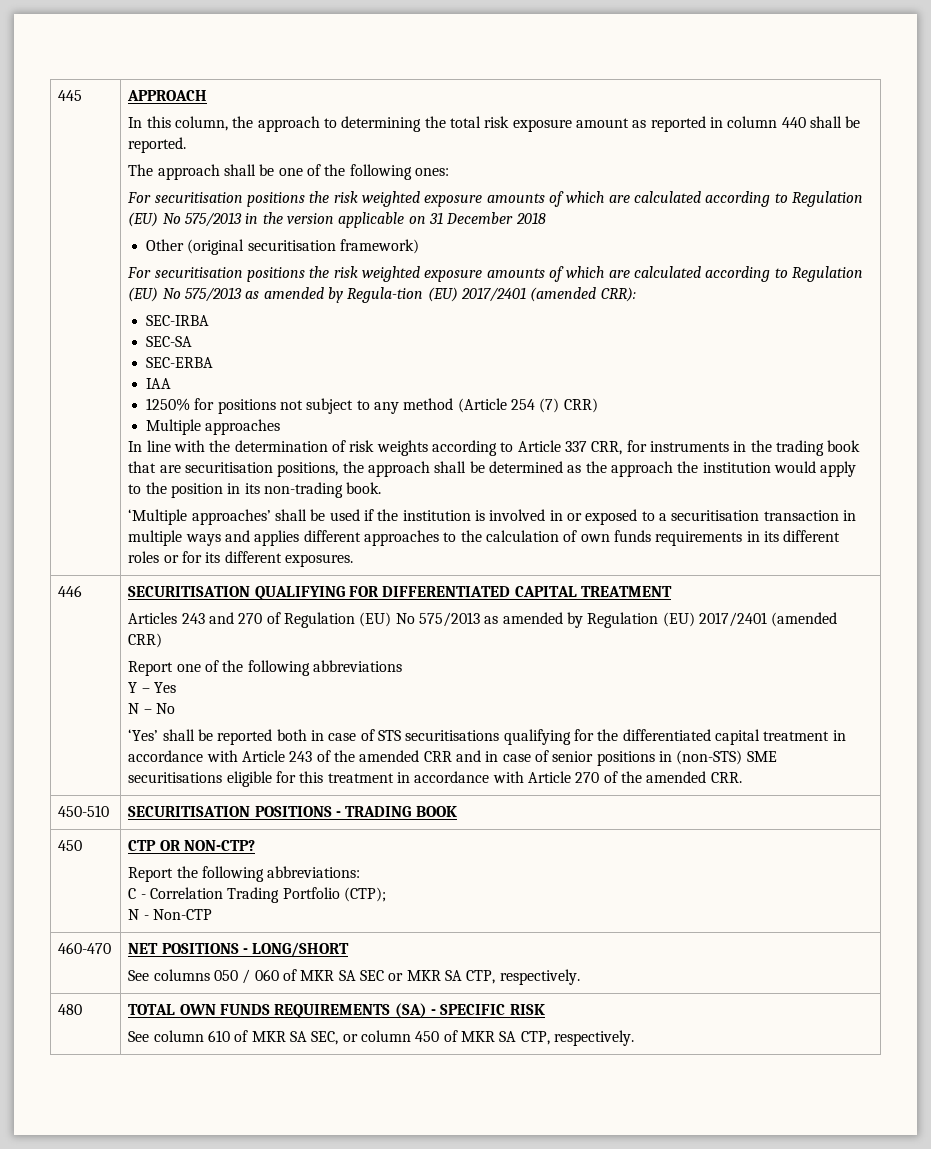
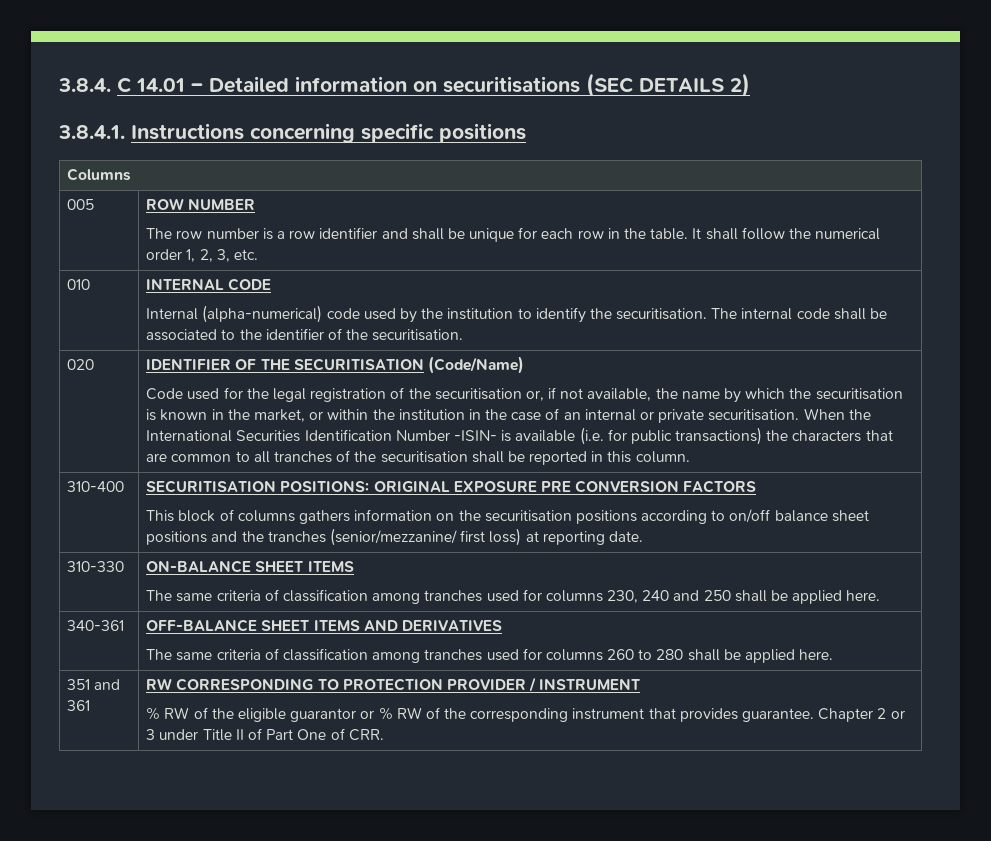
[58,90,83,101] [127,90,208,101] [128,116,861,132] [128,137,187,153] [128,164,449,180] [127,191,863,207] [128,212,546,228] [145,239,419,255] [127,266,863,282] [128,287,636,303] [145,315,209,326] [145,336,192,347] [145,357,213,368] [145,378,171,389] [145,398,598,414] [145,419,281,435] [128,440,861,456] [128,461,857,477] [128,482,382,498] [128,509,856,525] [128,530,841,546] [128,551,353,567] [58,585,83,597] [128,586,672,600] [128,612,838,628] [128,633,163,648] [128,660,402,676] [128,682,177,693] [128,703,176,714] [128,729,846,745] [128,750,777,766] [128,771,742,787] [58,805,110,817] [128,806,457,817] [58,840,83,851] [128,840,256,851] [128,866,361,882] [128,887,386,903] [128,909,213,920] [58,942,112,954] [128,942,350,957] [128,969,580,985] [58,1004,83,1015] [128,1003,545,1018] [128,1030,634,1046] 445 | APPROACH // In this column, the approach to determining the total risk exposure amount as reported in column 440 shall be reported. // The approach shall be one of the following ones: // For securitisation positions the risk weighted exposure amounts of which are calculated according to Regulation (EU) No 575/2013 in the version applicable on 31 December 2018 // Other (original securitisation framework) // For securitisation positions the risk weighted exposure amounts of which are calculated according to Regulation (EU) No 575/2013 as amended by Regula-tion (EU) 2017/2401 (amended CRR): // SEC-IRBA // SEC-SA // SEC-ERBA // IAA // 1250% for positions not subject to any method (Article 254 (7) CRR) // Multiple approaches // In line with the determination of risk weights according to Article 337 CRR, for instruments in the trading book that are securitisation positions, the approach shall be determined as the approach the institution would apply to the position in its non-trading book. // ‘Multiple approaches’ shall be used if the institution is involved in or exposed to a securitisation transaction in multiple ways and applies different approaches to the calculation of own funds requirements in its different roles or for its different exposures. // 446 | SECURITISATION QUALIFYING FOR DIFFERENTIATED CAPITAL TREATMENT // Articles 243 and 270 of Regulation (EU) No 575/2013 as amended by Regulation (EU) 2017/2401 (amended CRR) // Report one of the following abbreviations // Y – Yes // N – No // ‘Yes’ shall be reported both in case of STS securitisations qualifying for the differentiated capital treatment in accordance with Article 243 of the amended CRR and in case of senior positions in (non-STS) SME securitisations eligible for this treatment in accordance with Article 270 of the amended CRR. // 450-510 | SECURITISATION POSITIONS - TRADING BOOK // 450 | CTP OR NON-CTP? // Report the following abbreviations: // C - Correlation Trading Portfolio (CTP); // N - Non-CTP // 460-470 | NET POSITIONS - LONG/SHORT // See columns 050 / 060 of MKR SA SEC or MKR SA CTP, respectively. // 480 | TOTAL OWN FUNDS REQUIREMENTS (SA) - SPECIFIC RISK // See column 610 of MKR SA SEC, or column 450 of MKR SA CTP, respectively. -> [58,73,750,97] [58,123,526,143] [67,168,132,181] [67,199,95,210] [146,198,256,210] [146,227,881,242] [146,249,258,262] [67,279,91,290] [146,278,272,291] [146,305,887,323] [146,328,464,341] [67,359,95,370] [146,356,524,374] [146,387,903,403] [146,408,871,423] [146,427,893,445] [146,450,690,465] [67,481,125,492] [146,480,757,493] [146,509,869,524] [146,528,643,546] [67,561,125,572] [146,560,354,573] [146,589,881,604] [67,620,125,631] [146,619,502,632] [146,648,834,663] [67,679,121,690] [67,700,91,711] [146,677,641,692] [146,707,905,722] [146,728,384,741] 3.8.4. C 14.01 – Detailed information on securitisations (SEC DETAILS 2) // 3.8.4.1. Instructions concerning specific positions // Columns // 005 | ROW NUMBER // The row number is a row identifier and shall be unique for each row in the table. It shall follow the numerical order 1, 2, 3, etc. // 010 | INTERNAL CODE // Internal (alpha-numerical) code used by the institution to identify the securitisation. The internal code shall be associated to the identifier of the securitisation. // 020 | IDENTIFIER OF THE SECURITISATION (Code/Name) // Code used for the legal registration of the securitisation or, if not available, the name by which the securitisation is known in the market, or within the institution in the case of an internal or private securitisation. When the International Securities Identification Number -ISIN- is available (i.e. for public transactions) the characters that are common to all tranches of the securitisation shall be reported in this column. // 310-400 | SECURITISATION POSITIONS: ORIGINAL EXPOSURE PRE CONVERSION FACTORS // This block of columns gathers information on the securitisation positions according to on/off balance sheet positions and the tranches (senior/mezzanine/ first loss) at reporting date. // 310-330 | ON-BALANCE SHEET ITEMS // The same criteria of classification among tranches used for columns 230, 240 and 250 shall be applied here. // 340-361 | OFF-BALANCE SHEET ITEMS AND DERIVATIVES // The same criteria of classification among tranches used for columns 260 to 280 shall be applied here. // 351 and 361 | RW CORRESPONDING TO PROTECTION PROVIDER / INSTRUMENT // % RW of the eligible guarantor or % RW of the corresponding instrument that provides guarantee. Chapter 2 or 3 under Title II of Part One of CRR.

